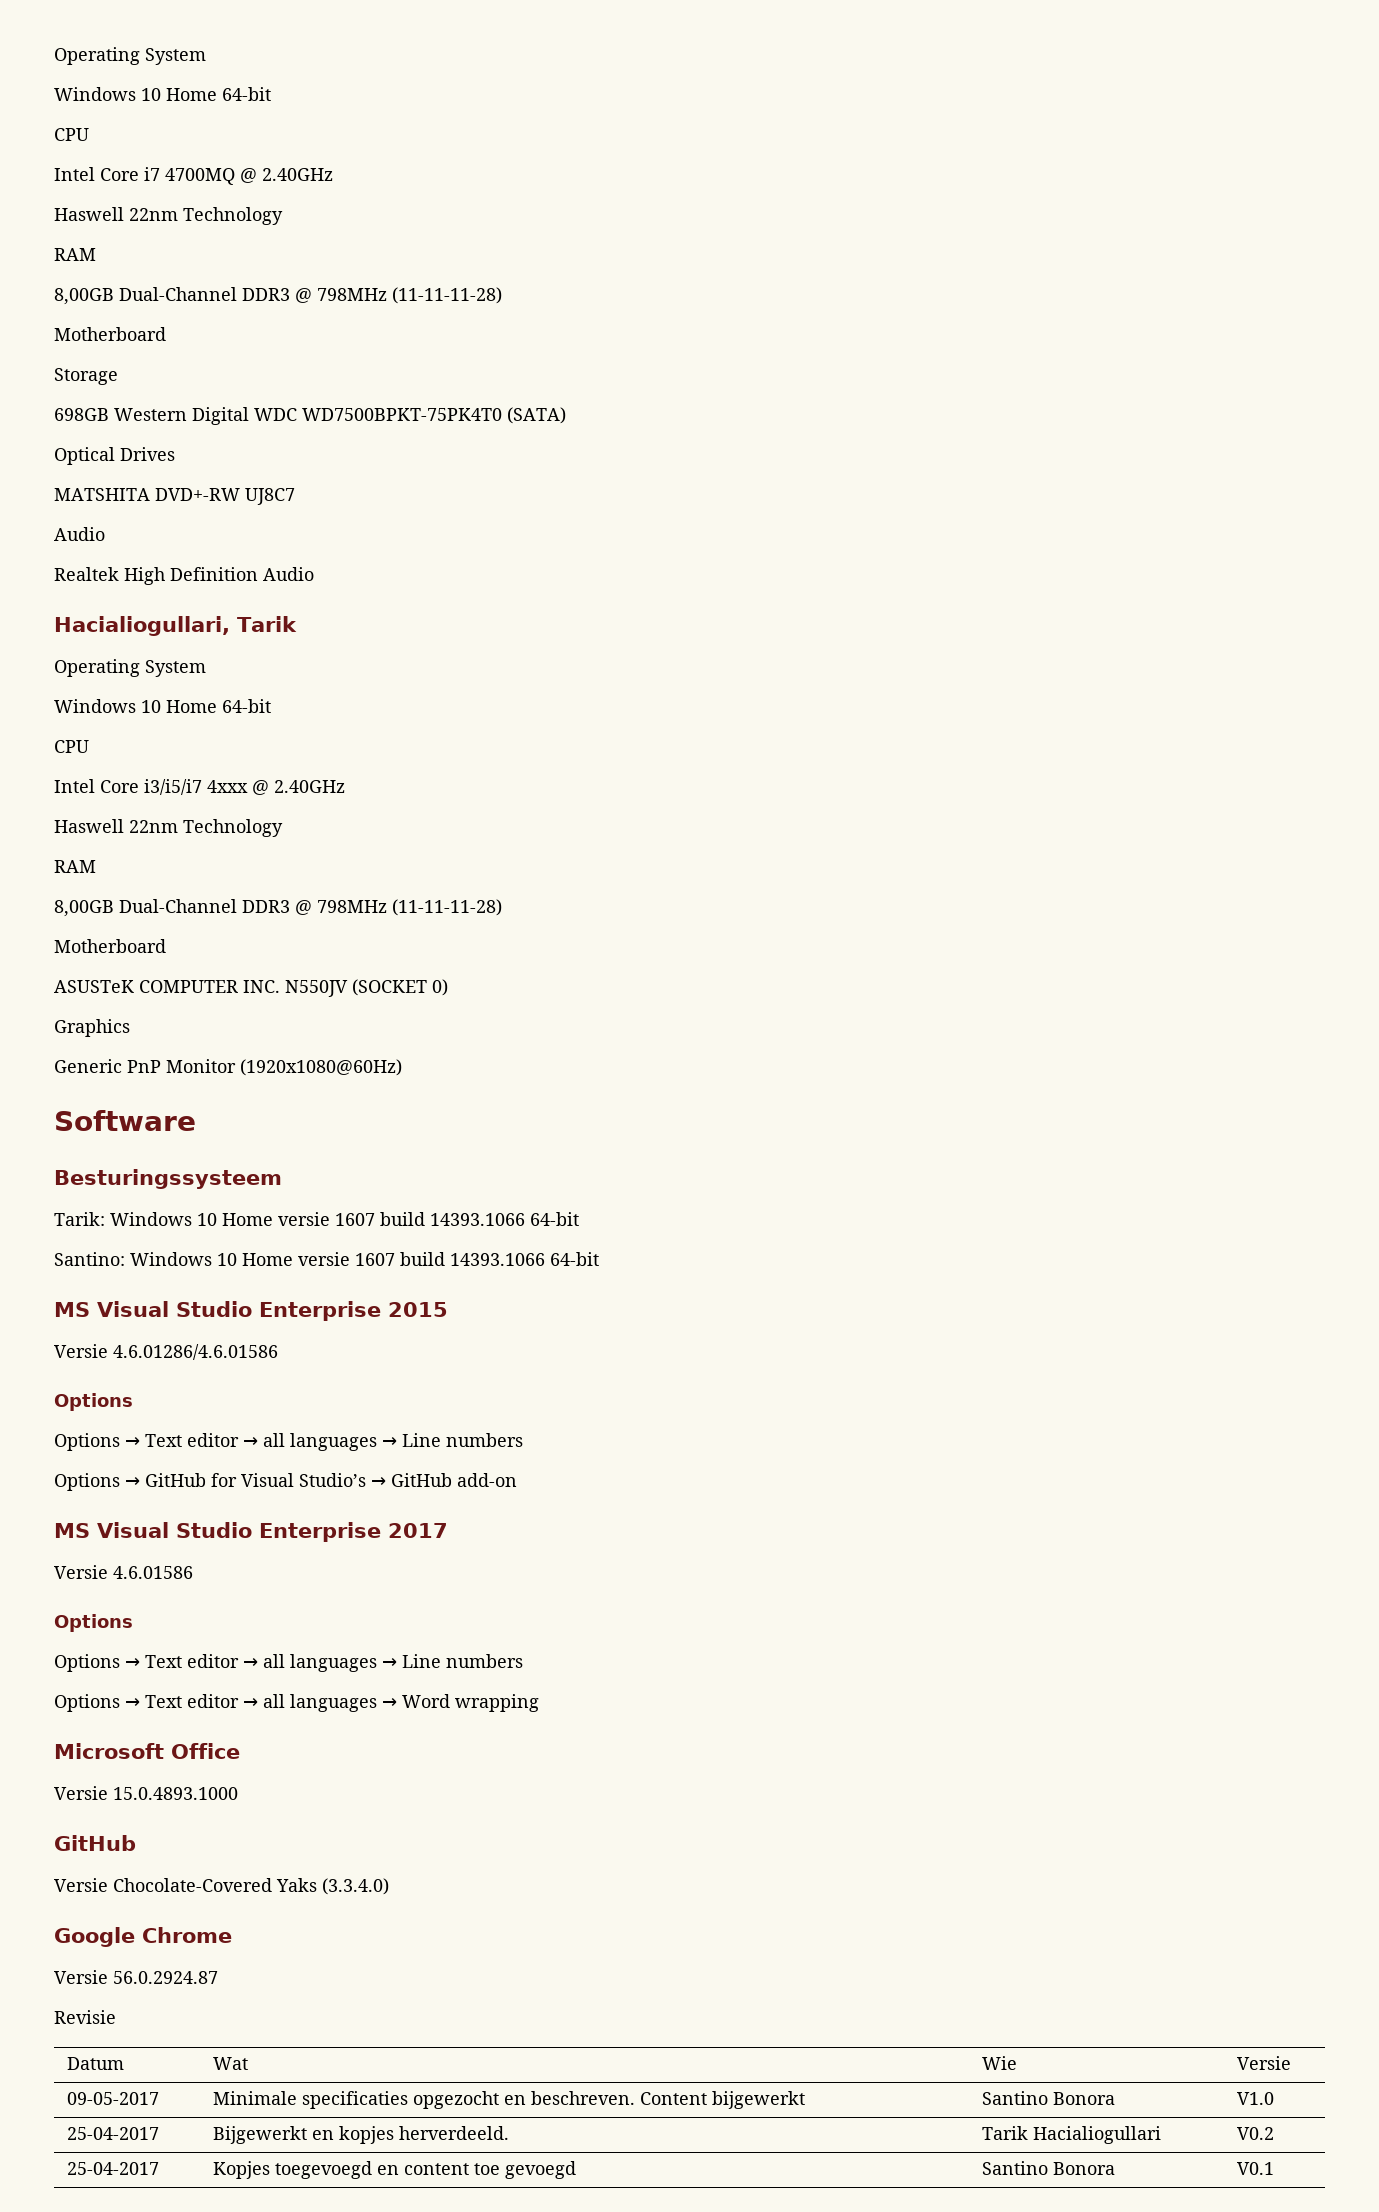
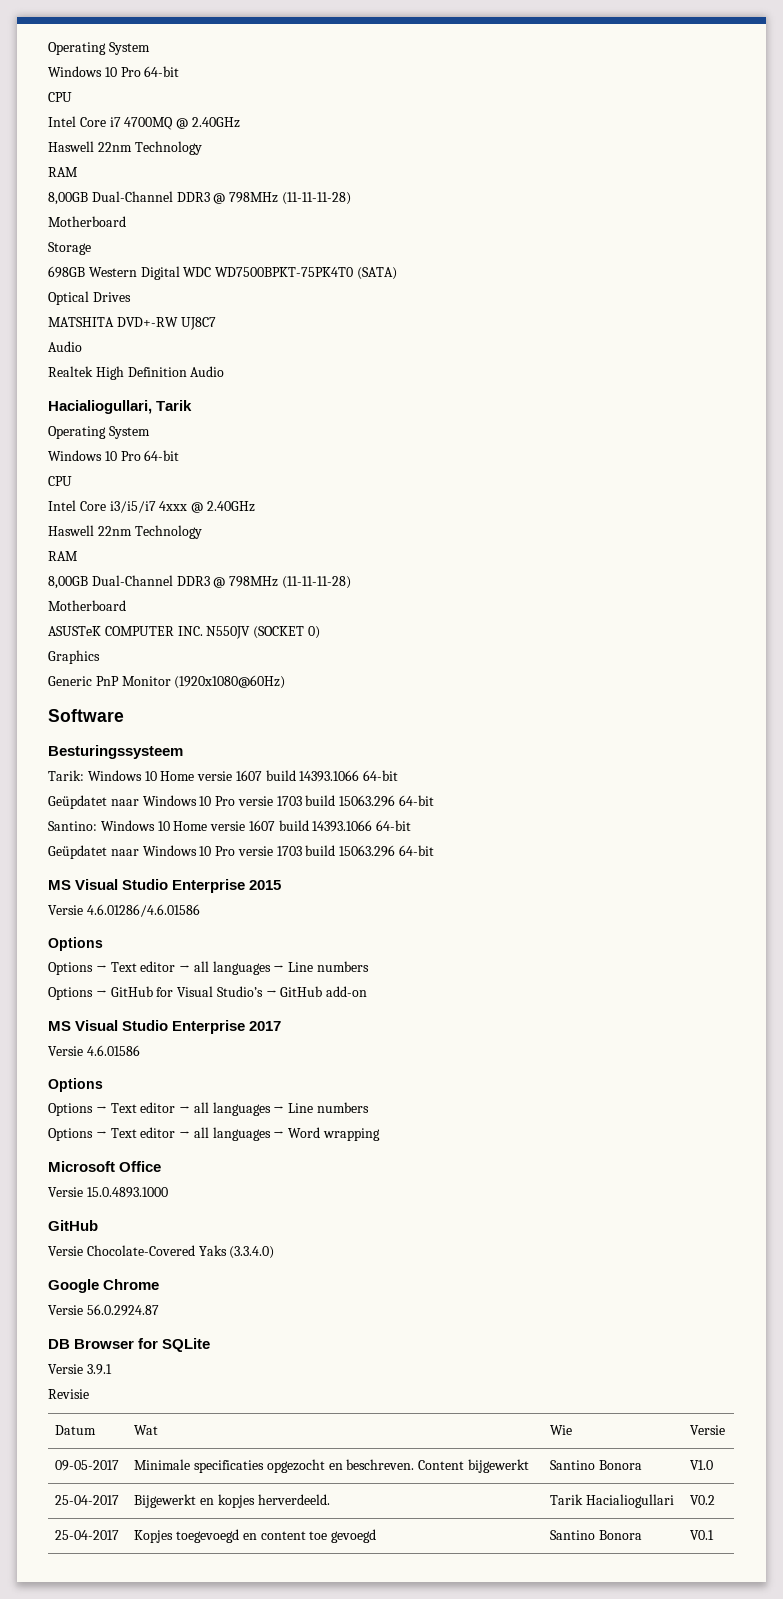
[54,47,206,65] [54,87,217,101] Operating System // Windows 10 Home -> [48,42,150,55] [48,66,141,77] Operating System // Windows 10 Pro
[166,700,217,713] Home -> [120,451,141,461] Pro
(579, 1219) none -> [48,795,435,809] // Geüpdatet naar Windows 10 Pro versie 1703 build 15063.296 64-bit
(599, 1259) none -> [48,845,435,859] // Geüpdatet naar Windows 10 Pro versie 1703 build 15063.296 64-bit
(218, 1977) none -> [48,1338,211,1352] [48,1364,112,1375] // DB Browser for SQLite // Versie 3.9.1

